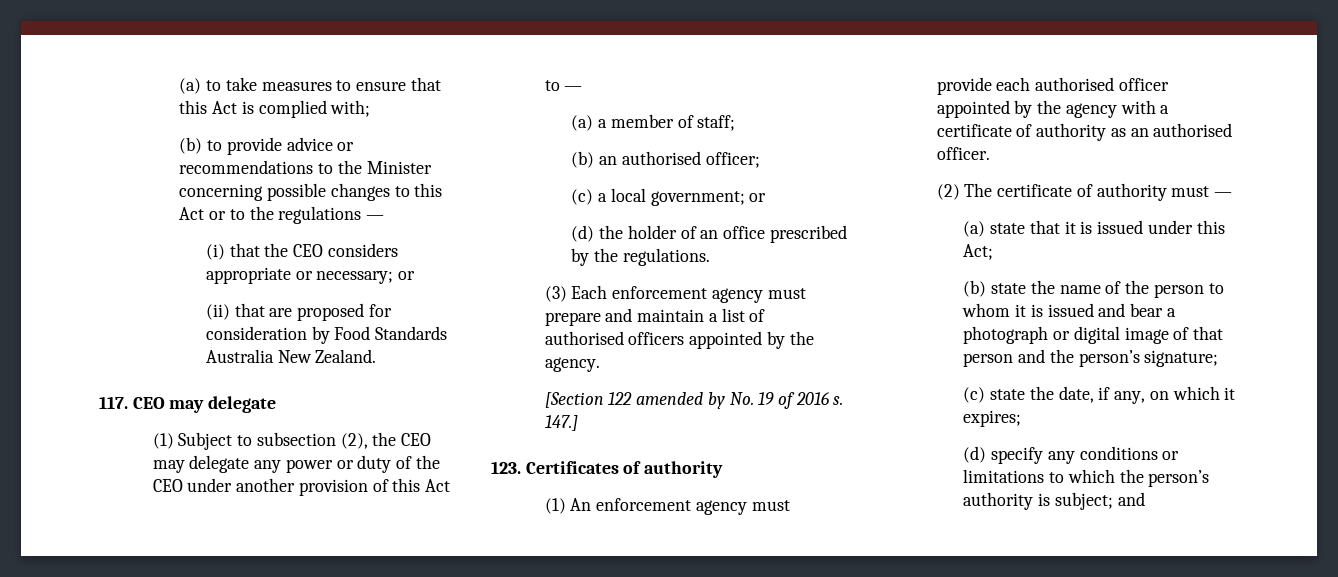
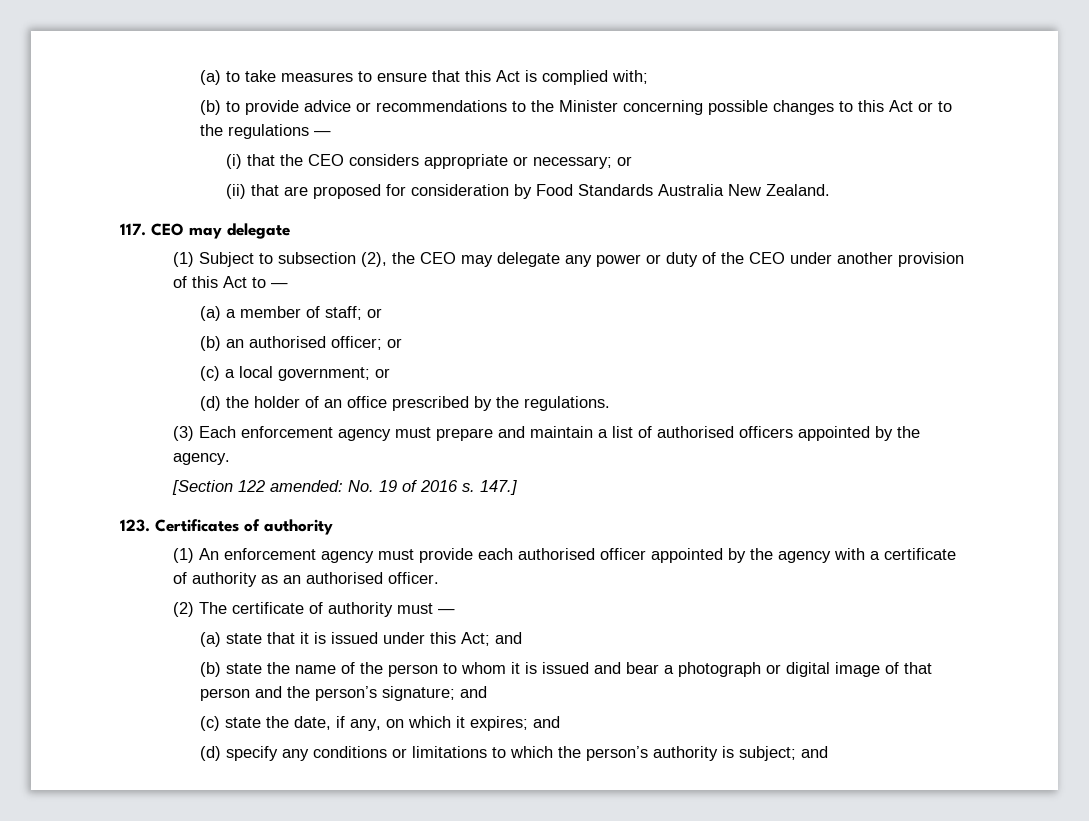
(736, 123) none -> [366,308,382,318] or
(760, 160) none -> [386,338,402,348] or
[636,392,725,409] amended by -> [270,480,344,492] amended:
(994, 252) none -> [494,632,522,644] and
(1219, 358) none -> [459,686,487,698] and
(1022, 418) none -> [532,716,560,728] and

